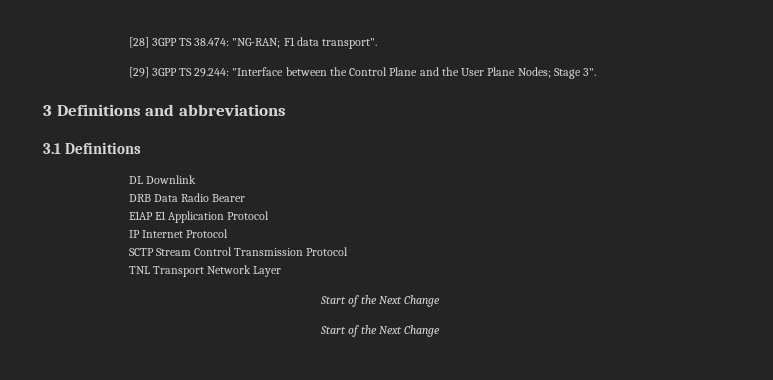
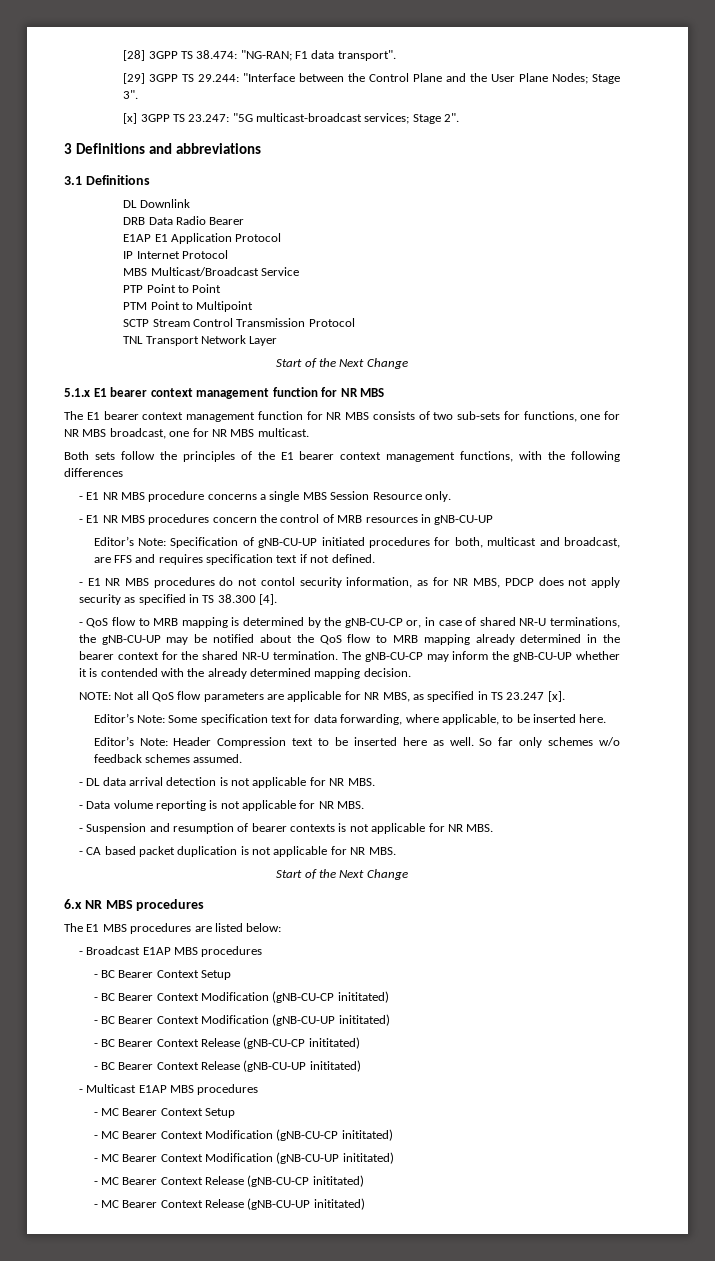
(597, 72) none -> [123,113,460,124] // [x] 3GPP TS 23.247: "5G multicast-broadcast services; Stage 2".
(229, 233) none -> [123,267,299,276] [123,284,222,293] [123,301,254,312] // MBS Multicast/Broadcast Service // PTP Point to Point // PTM Point to Multipoint
[320,325,440,337] // Start of the Next Change -> [64,387,385,399] [64,411,620,422] [64,428,309,439] [64,451,620,462] [64,468,123,477] [78,491,451,502] [78,514,494,525] [93,536,620,548] [93,554,375,565] [78,577,620,588] [78,594,278,605] [78,617,620,628] [78,634,620,645] [78,651,620,662] [78,668,411,679] [78,691,565,702] [93,713,607,725] [93,736,620,748] [93,754,243,763] [78,777,375,788] [78,800,365,811] [78,823,494,834] [78,846,396,857] [276,869,408,880] [64,899,205,911] [64,923,282,934] [78,946,263,957] [93,970,232,980] [93,991,389,1003] [93,1014,390,1026] [93,1037,360,1049] [93,1060,361,1072] [78,1084,259,1095] [93,1108,236,1118] [93,1129,393,1141] [93,1152,394,1164] [93,1175,364,1187] [93,1198,365,1210] // 5.1.x E1 bearer context management function for NR MBS // The E1 bearer context management function for NR MBS consists of two sub-sets for functions, one for NR MBS broadcast, one for NR MBS multicast. // Both sets follow the principles of the E1 bearer context management functions, with the following differences // - E1 NR MBS procedure concerns a single MBS Session Resource only. // - E1 NR MBS procedures concern the control of MRB resources in gNB-CU-UP // Editor’s Note: Specification of gNB-CU-UP initiated procedures for both, multicast and broadcast, are FFS and requires specification text if not defined. // - E1 NR MBS procedures do not contol security information, as for NR MBS, PDCP does not apply security as specified in TS 38.300 [4]. // - QoS flow to MRB mapping is determined by the gNB-CU-CP or, in case of shared NR-U terminations, the gNB-CU-UP may be notified about the QoS flow to MRB mapping already determined in the bearer context for the shared NR-U termination. The gNB-CU-CP may inform the gNB-CU-UP whether it is contended with the already determined mapping decision. // NOTE: Not all QoS flow parameters are applicable for NR MBS, as specified in TS 23.247 [x]. // Editor’s Note: Some specification text for data forwarding, where applicable, to be inserted here. // Editor’s Note: Header Compression text to be inserted here as well. So far only schemes w/o feedback schemes assumed. // - DL data arrival detection is not applicable for NR MBS. // - Data volume reporting is not applicable for NR MBS. // - Suspension and resumption of bearer contexts is not applicable for NR MBS. // - CA based packet duplication is not applicable for NR MBS. // Start of the Next Change // 6.x NR MBS procedures // The E1 MBS procedures are listed below: // - Broadcast E1AP MBS procedures // - BC Bearer Context Setup // - BC Bearer Context Modification (gNB-CU-CP inititated) // - BC Bearer Context Modification (gNB-CU-UP inititated) // - BC Bearer Context Release (gNB-CU-CP inititated) // - BC Bearer Context Release (gNB-CU-UP inititated) // - Multicast E1AP MBS procedures // - MC Bearer Context Setup // - MC Bearer Context Modification (gNB-CU-CP inititated) // - MC Bearer Context Modification (gNB-CU-UP inititated) // - MC Bearer Context Release (gNB-CU-CP inititated) // - MC Bearer Context Release (gNB-CU-UP inititated)

